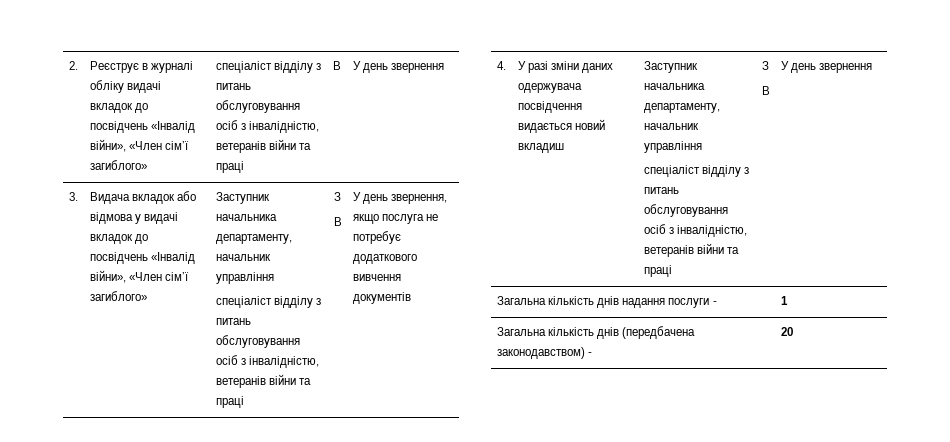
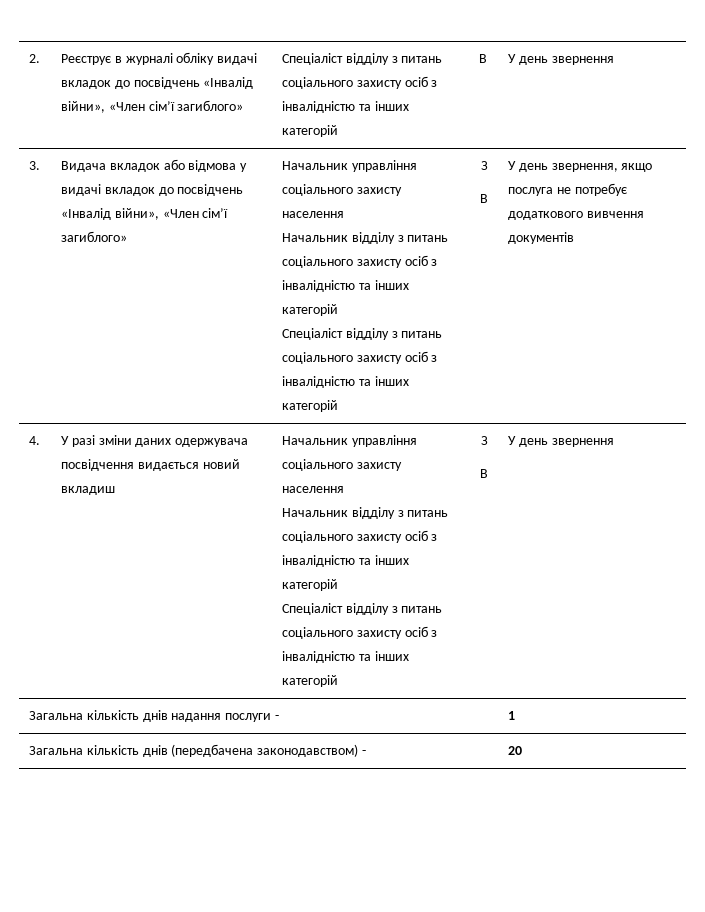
[215,61,322,73] [215,83,251,90] [215,100,300,113] [215,120,320,133] [215,139,312,153] [215,161,244,173] спеціаліст відділу з питань обслуговування осіб з інвалідністю, ветеранів війни та праці -> [282,53,443,65] [282,76,438,89] [282,101,409,113] [282,125,339,137] Спеціаліст відділу з питань соціального захисту осіб з інвалідністю та інших категорій
[215,192,270,204] [215,214,277,221] [215,234,292,244] [215,254,271,261] [215,272,274,284] [215,296,322,308] [215,318,251,325] [215,335,300,348] [215,355,320,368] [215,374,312,388] [215,396,244,408] Заступник начальника департаменту, начальник управління // спеціаліст відділу з питань обслуговування осіб з інвалідністю, ветеранів війни та праці -> [282,160,417,172] [282,184,402,196] [282,211,345,218] [282,232,449,244] [282,255,438,268] [282,280,409,292] [282,304,339,316] [282,328,443,340] [282,351,438,364] [282,376,409,388] [282,400,339,412] Начальник управління соціального захисту населення // Начальник відділу з питань соціального захисту осіб з інвалідністю та інших категорій // Спеціаліст відділу з питань соціального захисту осіб з інвалідністю та інших категорій
[643,61,698,73] [643,83,705,90] [643,103,720,113] [643,123,699,130] [643,141,702,153] [643,165,750,177] [643,187,679,194] [643,204,728,217] [643,224,748,237] [643,243,740,257] [643,265,672,277] Заступник начальника департаменту, начальник управління // спеціаліст відділу з питань обслуговування осіб з інвалідністю, ветеранів війни та праці -> [282,435,417,447] [282,459,402,471] [282,486,345,493] [282,507,449,519] [282,530,438,543] [282,555,409,567] [282,579,339,591] [282,603,443,615] [282,626,438,639] [282,651,409,663] [282,675,339,687] Начальник управління соціального захисту населення // Начальник відділу з питань соціального захисту осіб з інвалідністю та інших категорій // Спеціаліст відділу з питань соціального захисту осіб з інвалідністю та інших категорій

